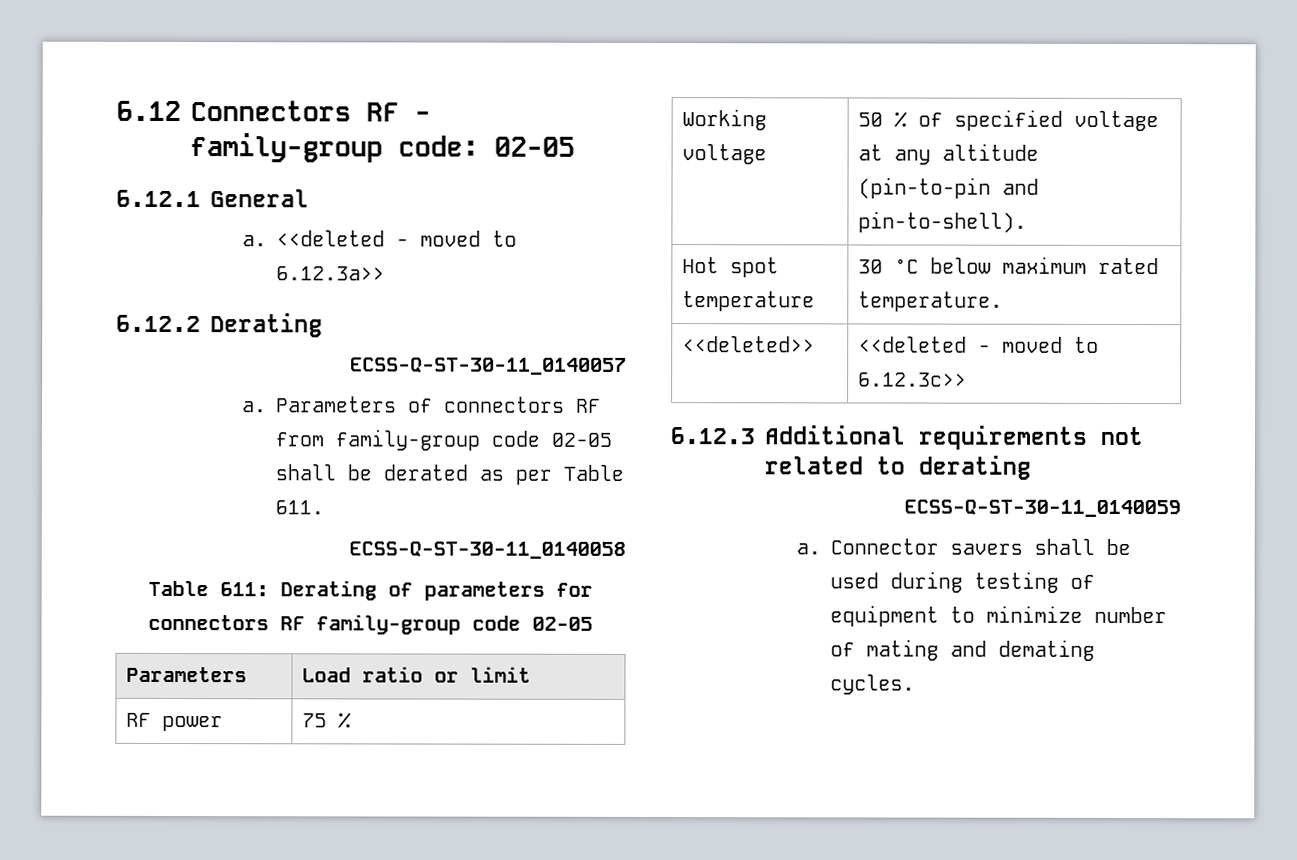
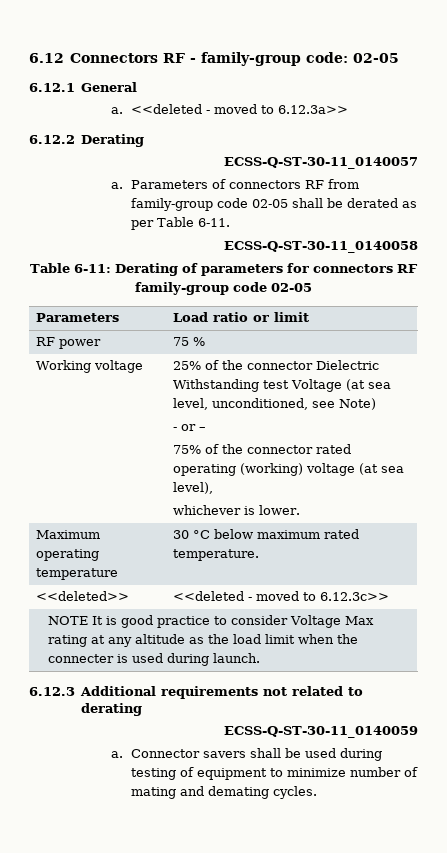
[275,500,325,515] 611. -> [198,218,231,227] 6-11.
[220,582,269,597] 611: -> [73,264,111,273] 6-11:
[857,109,1159,132] [857,143,1039,165] [857,177,1039,199] [857,211,1027,233] [681,257,779,278] 50 % of specified voltage at any altitude (pin-to-pin and pin-to-shell). // Hot spot -> [172,360,379,370] [172,379,391,392] [172,398,376,410] [172,424,206,431] [172,444,351,454] [172,463,404,476] [172,482,213,494] [172,505,300,515] [35,530,100,539] [35,549,99,561] 25% of the connector Dielectric Withstanding test Voltage (at sea level, unconditioned, see Note) // - or – // 75% of the connector rated operating (working) voltage (at sea level), // whichever is lower. // Maximum operating
(967, 379) none -> [47,615,374,628] [47,634,358,647] [47,653,260,666] // NOTE It is good practice to consider Voltage Max rating at any altitude as the load limit when the connecter is used during launch.

